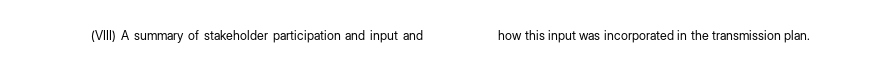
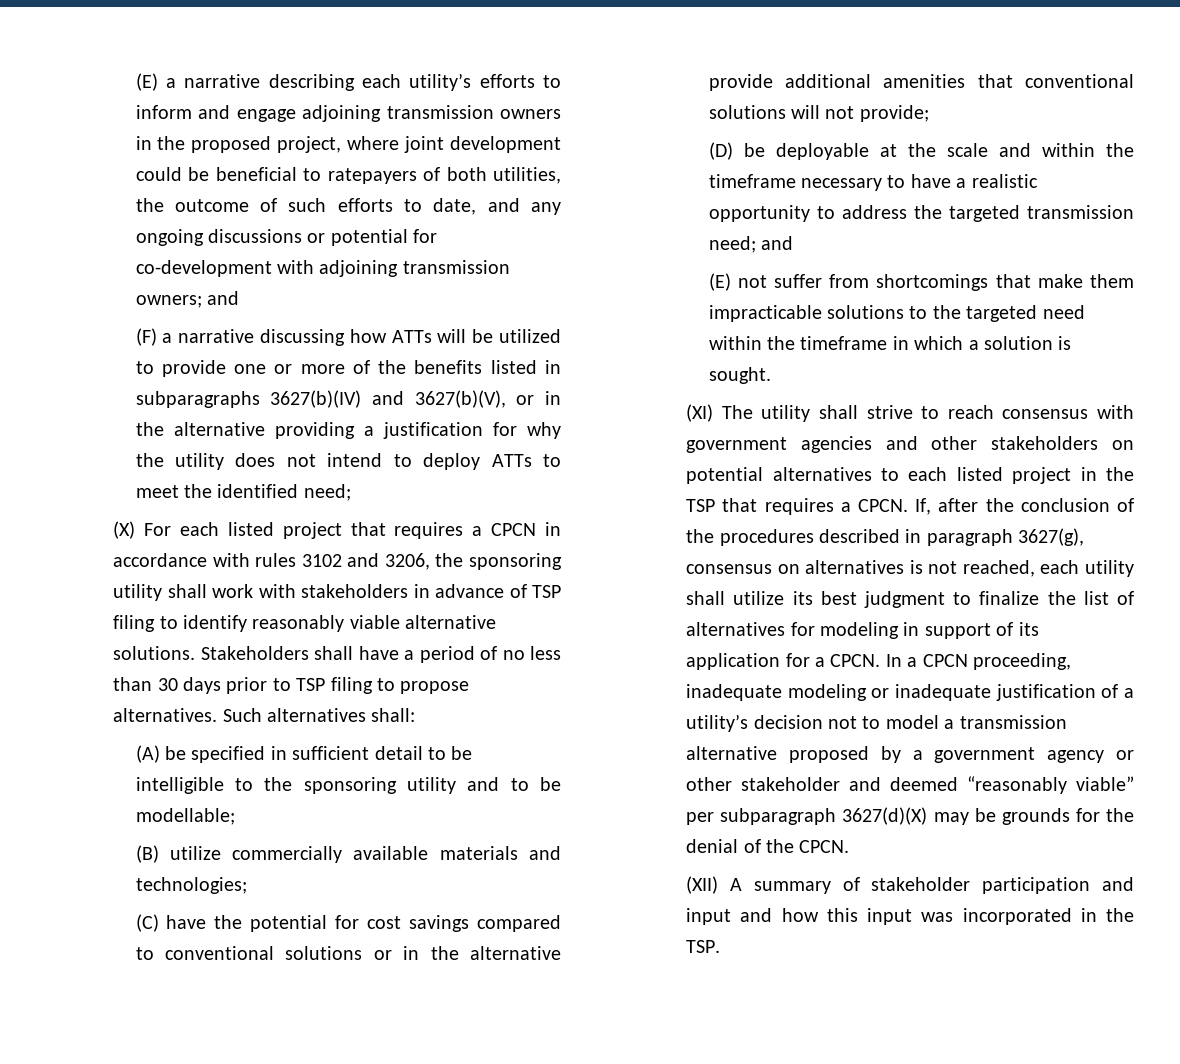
[91,30,117,42] (VIII) -> [135,73,561,91] [135,105,561,122] [135,136,561,153] [135,167,561,184] [135,198,562,215] [135,229,438,246] [135,260,510,277] [135,291,239,308] [135,328,561,346] [135,360,561,377] [135,390,561,408] [135,422,561,439] [135,453,562,470] [135,484,351,501] [113,521,561,539] [113,553,562,570] [113,584,561,601] [113,615,497,632] [113,646,561,663] [113,677,470,694] [113,708,416,722] [135,745,473,763] [135,777,561,794] [135,808,235,825] [135,845,561,863] [135,877,247,894] [135,914,561,932] [135,946,561,960] [708,74,1134,91] [708,105,929,122] [708,142,1134,160] [708,174,1038,191] [708,205,1134,222] [708,236,793,253] [708,273,1134,291] [708,305,1085,322] [708,336,1072,350] [708,367,771,384] [686,404,1134,422] [686,436,1134,453] [686,467,1134,484] [686,498,1134,515] [686,528,1085,546] [686,560,1134,577] [686,591,1134,608] [686,622,1039,639] [686,653,1071,670] [686,684,1134,701] [686,714,1067,732] [686,746,1134,763] [686,776,1134,794] [686,807,1134,825] [686,839,850,853] [686,876,719,894] (E) a narrative describing each utility’s efforts to inform and engage adjoining transmission owners in the proposed project, where joint development could be beneficial to ratepayers of both utilities, the outcome of such efforts to date, and any ongoing discussions or potential for co-development with adjoining transmission owners; and // (F) a narrative discussing how ATTs will be utilized to provide one or more of the benefits listed in subparagraphs 3627(b)(IV) and 3627(b)(V), or in the alternative providing a justification for why the utility does not intend to deploy ATTs to meet the identified need; // (X) For each listed project that requires a CPCN in accordance with rules 3102 and 3206, the sponsoring utility shall work with stakeholders in advance of TSP filing to identify reasonably viable alternative solutions. Stakeholders shall have a period of no less than 30 days prior to TSP filing to propose alternatives. Such alternatives shall: // (A) be specified in sufficient detail to be intelligible to the sponsoring utility and to be modellable; // (B) utilize commercially available materials and technologies; // (C) have the potential for cost savings compared to conventional solutions or in the alternative provide additional amenities that conventional solutions will not provide; // (D) be deployable at the scale and within the timeframe necessary to have a realistic opportunity to address the targeted transmission need; and // (E) not suffer from shortcomings that make them impracticable solutions to the targeted need within the timeframe in which a solution is sought. // (XI) The utility shall strive to reach consensus with government agencies and other stakeholders on potential alternatives to each listed project in the TSP that requires a CPCN. If, after the conclusion of the procedures described in paragraph 3627(g), consensus on alternatives is not reached, each utility shall utilize its best judgment to finalize the list of alternatives for modeling in support of its application for a CPCN. In a CPCN proceeding, inadequate modeling or inadequate justification of a utility’s decision not to model a transmission alternative proposed by a government agency or other stakeholder and deemed “reasonably viable” per subparagraph 3627(d)(X) may be grounds for the denial of the CPCN. // (XII)
[711,30,811,43] transmission plan. -> [686,940,721,953] TSP.

